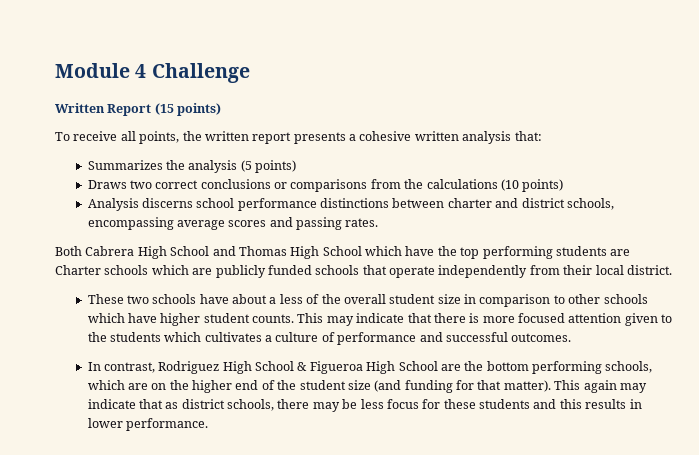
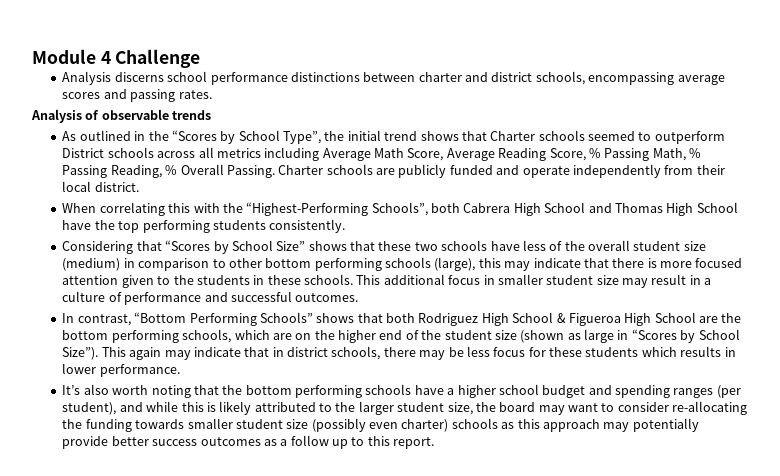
[55,103,222,116] [55,131,542,144] [87,160,297,173] [87,179,564,192] // Written Report (15 points) // To receive all points, the written report presents a cohesive written analysis that: // Summarizes the analysis (5 points) // Draws two correct conclusions or comparisons from the calculations (10 points) -> (201, 58) none
[55,246,82,256] Both -> [31,109,212,123] [62,130,725,144] [62,147,702,161] [62,164,725,178] [62,181,139,192] [62,202,461,216] Analysis of observable trends // As outlined in the “Scores by School Type”, the initial trend shows that Charter schools seemed to outperform District schools across all metrics including Average Math Score, Average Reading Score, % Passing Math, % Passing Reading, % Overall Passing. Charter schools are publicly funded and operate independently from their local district. // When correlating this with the “Highest-Performing Schools”, both
[365,246,402,256] which -> (738, 207) none
[610,249,631,256] [55,265,672,278] [87,294,124,304] are Charter schools which are publicly funded schools that operate independently from their local district. // These -> [269,219,346,233] [62,240,412,254] consistently. // Considering that “Scores by School Size” shows that these
[232,294,277,304] about a -> (520, 246) none
(461, 299) none -> [62,258,121,271] (medium)
[603,294,648,304] [87,313,324,326] schools which have higher student counts. This -> [265,257,501,271] bottom performing schools (large), this
[164,332,262,342] which cultivates -> [253,274,701,288] in these schools. This additional focus in smaller student size may result in
(155, 367) none -> [134,312,416,326] “Bottom Performing Schools” shows that both
[374,380,551,393] (and funding for that matter). -> [520,329,740,343] [62,347,99,360] (shown as large in “Scores by School Size”).
[165,402,179,409] as -> [272,347,284,357] in
[533,399,582,409] and this -> [641,347,677,357] which
(208, 424) none -> [62,384,741,398] [62,401,748,415] [62,418,699,432] [62,435,435,449] // It’s also worth noting that the bottom performing schools have a higher school budget and spending ranges (per student), and while this is likely attributed to the larger student size, the board may want to consider re-allocating the funding towards smaller student size (possibly even charter) schools as this approach may potentially provide better success outcomes as a follow up to this report.

